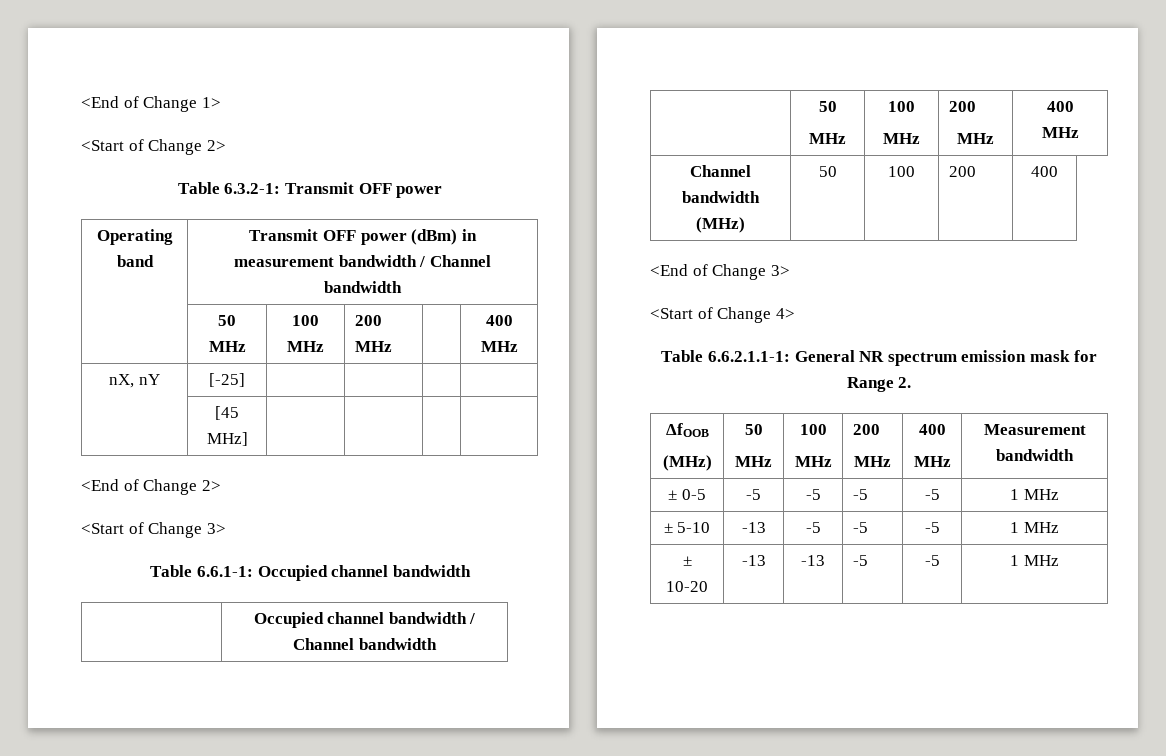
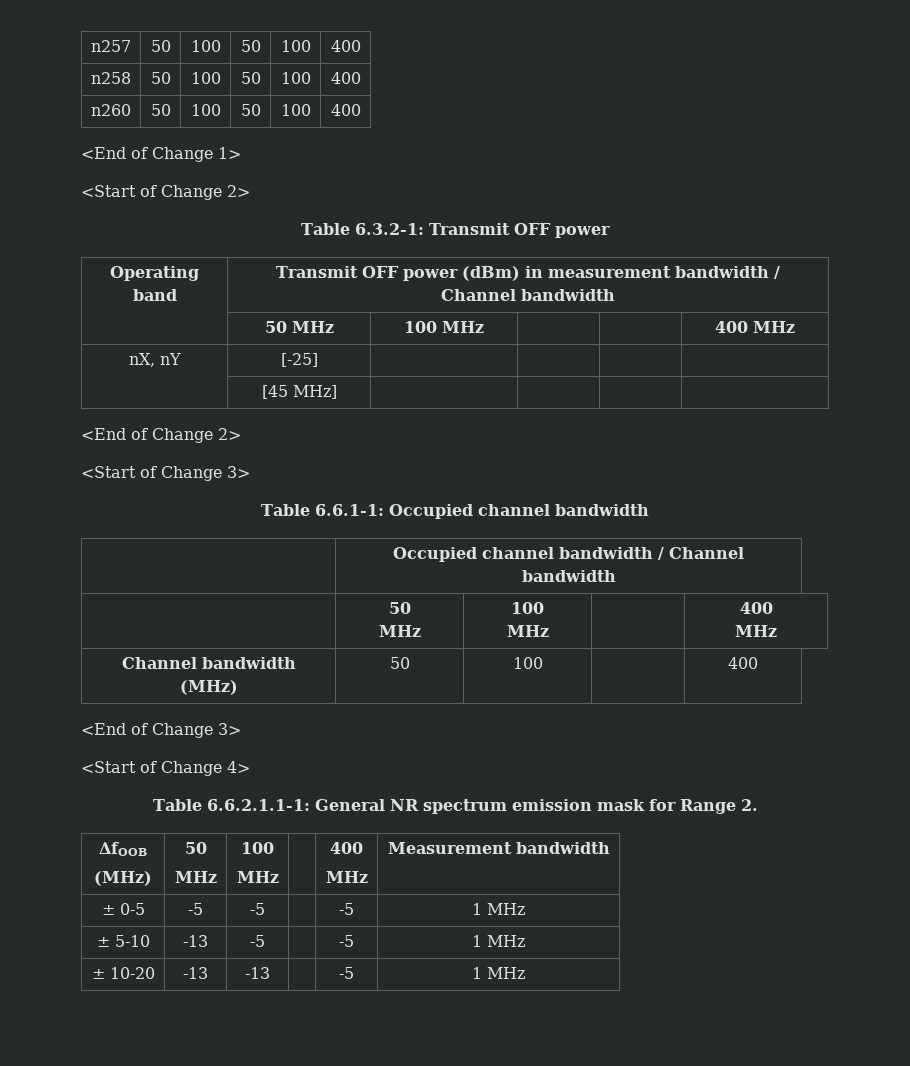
(81, 102) none -> [91,40,131,52] [150,40,171,52] [190,40,221,52] [240,40,261,52] [280,40,311,52] [330,40,361,52] [91,72,131,84] [150,72,171,84] [190,72,221,84] [240,72,261,84] [280,72,311,84] [330,72,361,84] [91,104,131,116] [150,104,171,116] [190,104,221,116] [240,104,261,116] [280,104,311,116] [330,104,361,116] n257 | 50 | 100 | 50 | 100 | 400 // n258 | 50 | 100 | 50 | 100 | 400 // n260 | 50 | 100 | 50 | 100 | 400 //
[354,315,382,326] [354,341,392,352] 200 MHz -> (484, 327) none
[948,101,976,112] [957,133,994,144] 200 // MHz -> (549, 631) none
[948,166,976,177] 200 -> (543, 663) none
[852,424,880,435] [854,456,891,467] 200 // MHz -> (279, 877) none
[852,489,868,500] -5 -> (265, 909) none
[852,522,868,533] -5 -> (265, 941) none
[852,555,868,566] -5 -> (270, 973) none

